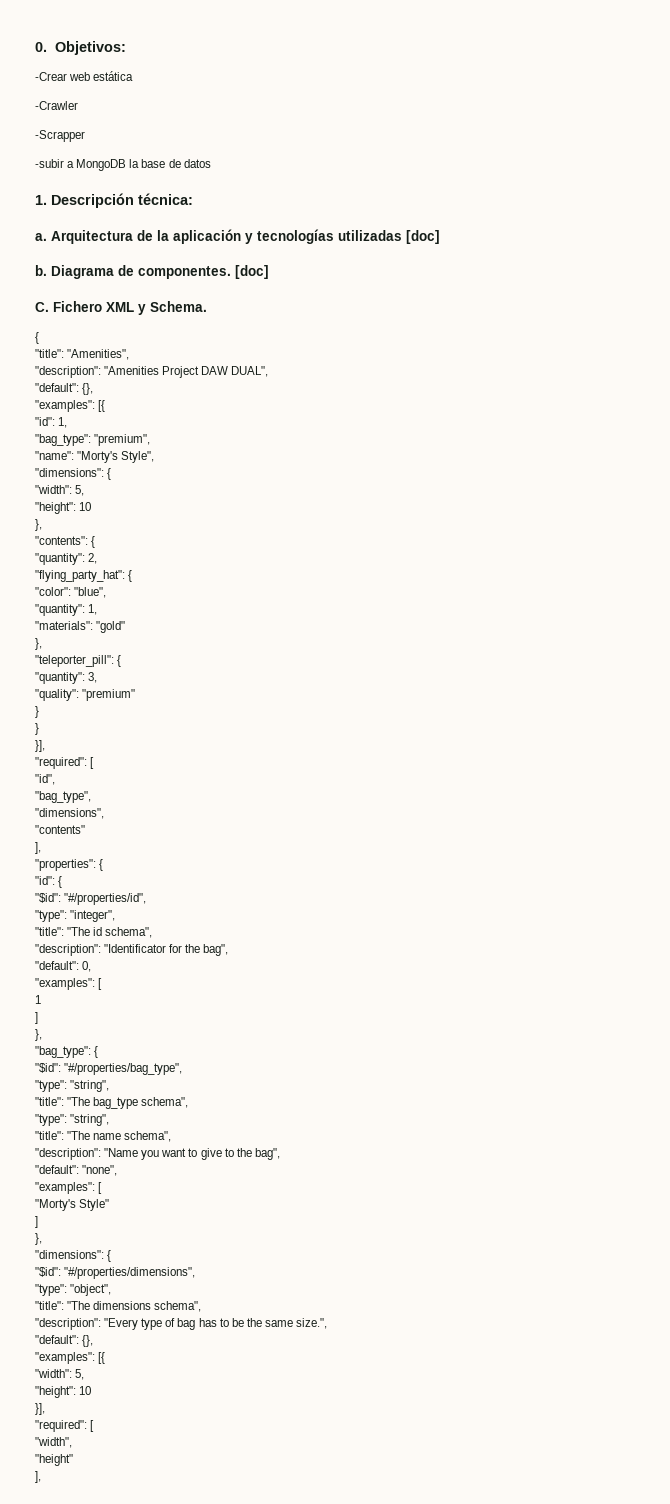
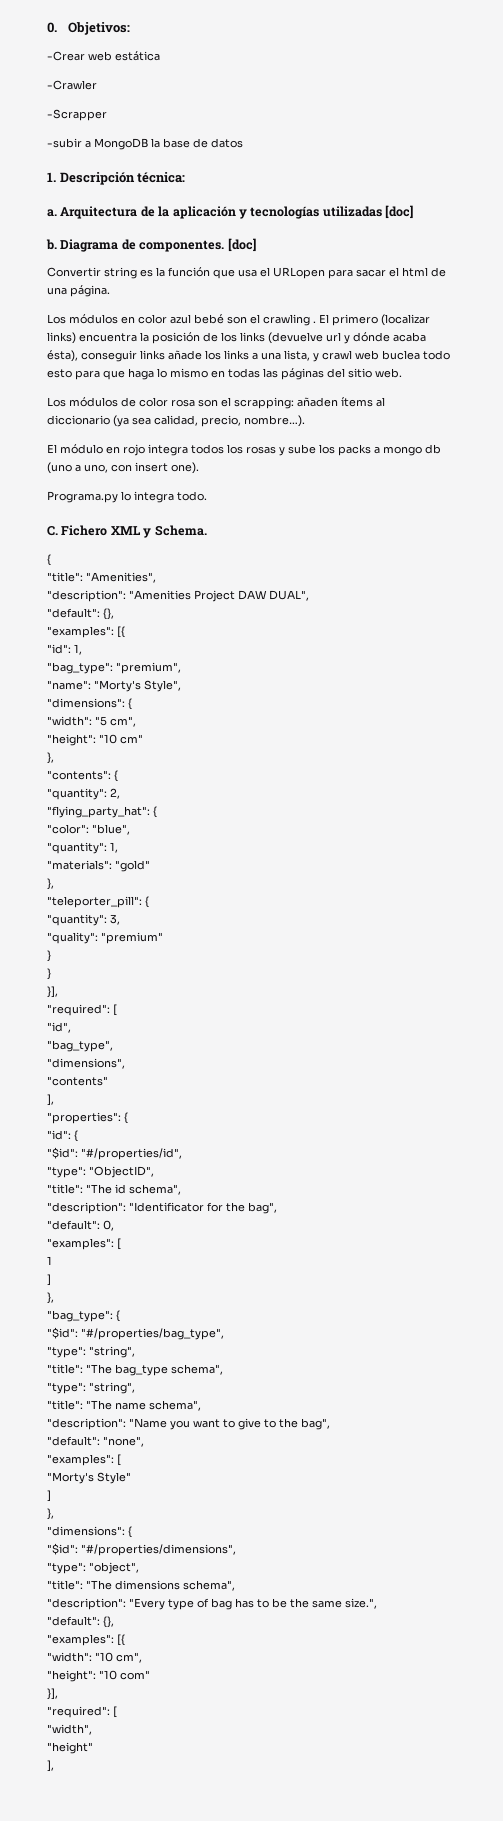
(269, 272) none -> [47,267,446,279] [47,285,110,297] [47,314,430,326] [47,332,426,344] [47,350,450,362] [47,368,402,380] [47,397,385,409] [47,415,305,427] [47,444,441,456] [47,462,199,474] [47,491,207,503] // Convertir string es la función que usa el URLopen para sacar el html de una página. // Los módulos en color azul bebé son el crawling . El primero (localizar links) encuentra la posición de los links (devuelve url y dónde acaba ésta), conseguir links añade los links a una lista, y crawl web buclea todo esto para que haga lo mismo en todas las páginas del sitio web. // Los módulos de color rosa son el scrapping: añaden ítems al diccionario (ya sea calidad, precio, nombre…). // El módulo en rojo integra todos los rosas y sube los packs a mongo db (uno a uno, con insert one). // Programa.py lo integra todo.
[75,485,85,496] [35,502,92,514] 5, // "height": 10 -> [95,716,136,727] [47,734,143,746] "5 cm", // "height": "10 cm"
[70,910,116,922] "integer", -> [89,1166,154,1178] "ObjectID",
[75,1369,85,1380] [35,1386,92,1398] 5, // "height": 10 -> [95,1652,142,1663] [47,1670,150,1682] "10 cm", // "height": "10 com"

